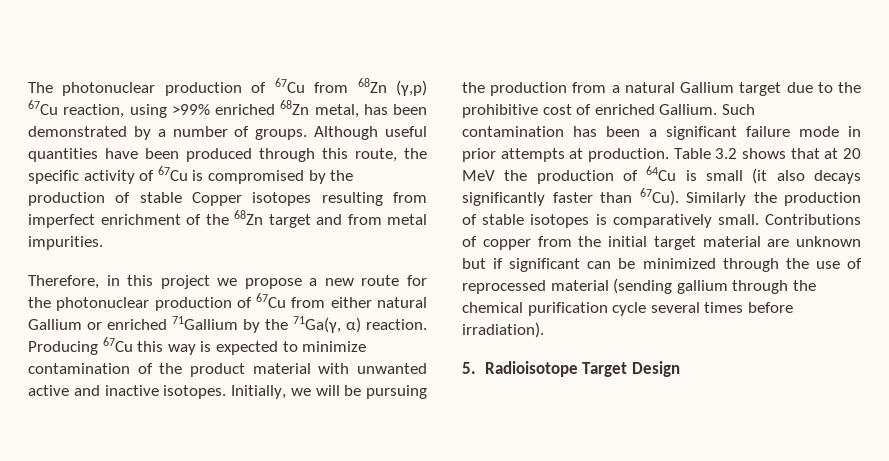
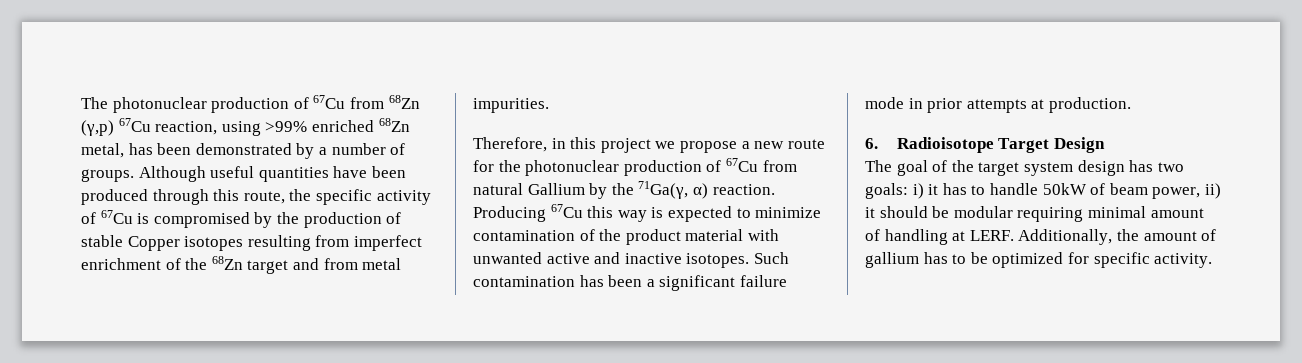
[330,297,427,308] [28,316,238,330] either natural Gallium or enriched 71Gallium -> [473,183,585,195] natural Gallium
[231,385,427,399] [462,82,861,96] [462,104,718,118] Initially, we will be pursuing the production from a natural Gallium target due to the prohibitive cost of enriched Gallium. -> (750, 260) none
[673,148,861,159] [462,166,861,184] [462,188,861,206] [462,214,861,228] [462,236,861,250] [462,258,862,272] [462,278,816,294] [462,302,793,316] [462,322,544,338] [462,361,680,377] Table 3.2 shows that at 20 MeV the production of 64Cu is small (it also decays significantly faster than 67Cu). Similarly the production of stable isotopes is comparatively small. Contributions of copper from the initial target material are unknown but if significant can be minimized through the use of reprocessed material (sending gallium through the chemical purification cycle several times before irradiation). // 5. Radioisotope Target Design -> [865,137,1105,153] [865,160,1184,176] [865,183,1221,199] [865,206,1204,222] [865,229,1217,245] [865,252,1213,268] // 6. Radioisotope Target Design // The goal of the target system design has two goals: i) it has to handle 50kW of beam power, ii) it should be modular requiring minimal amount of handling at LERF. Additionally, the amount of gallium has to be optimized for specific activity.

